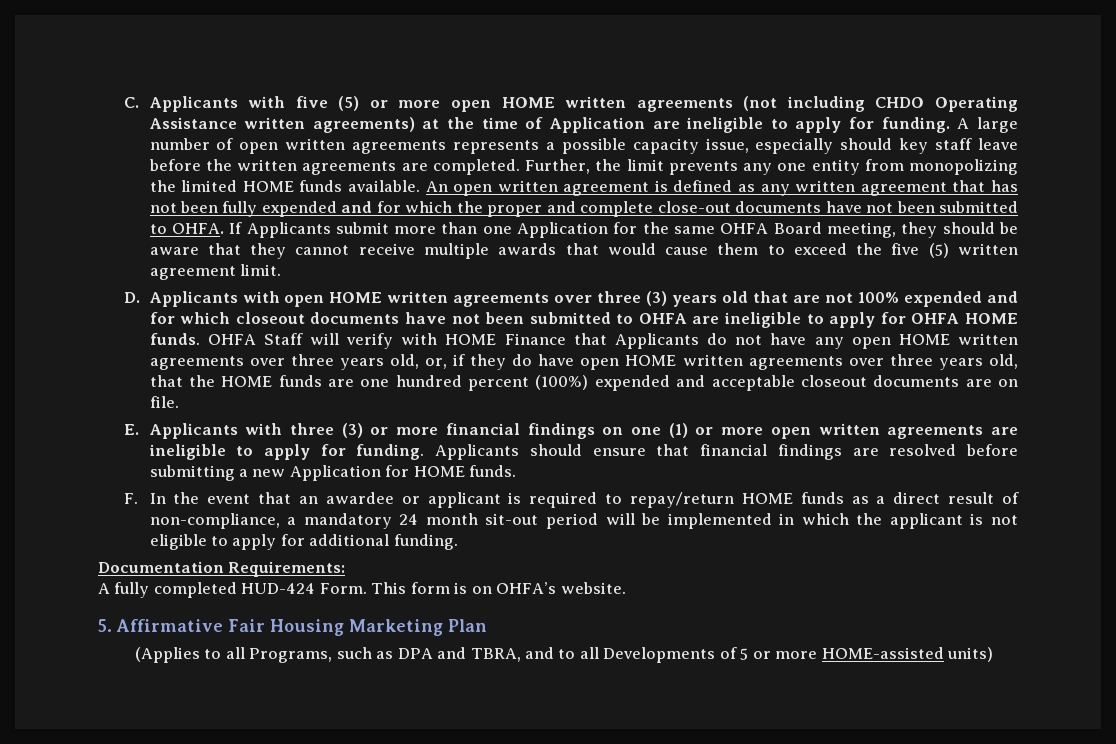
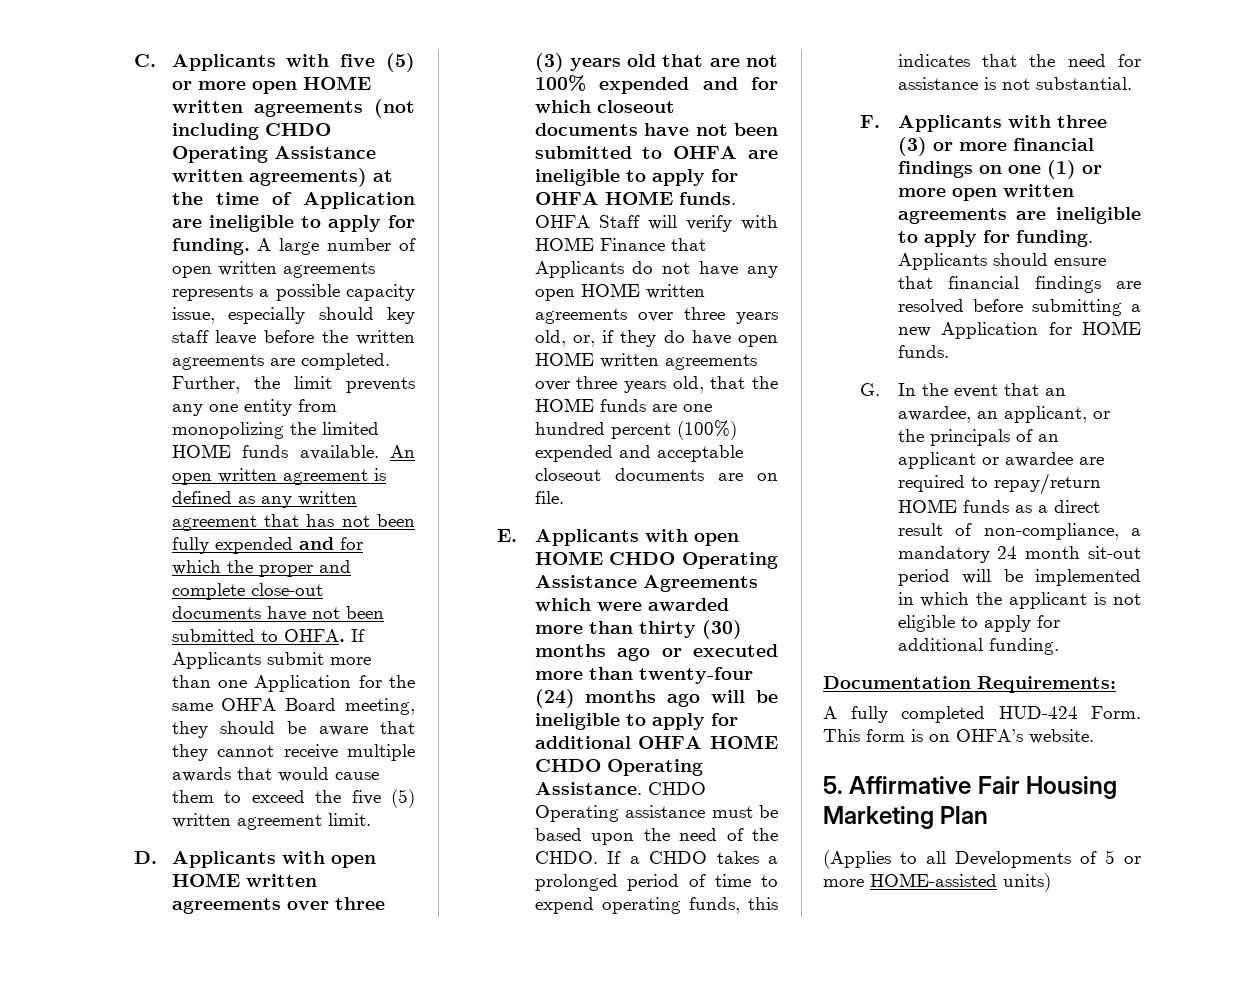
(283, 429) none -> [693,533,739,546] [534,551,778,569] [534,575,758,592] [534,598,729,611] [534,620,742,639] [534,644,778,661] [534,667,753,684] [534,689,778,708] [534,713,738,730] [534,735,778,749] [534,759,703,776] [534,782,706,795] [534,805,778,822] [534,828,778,845] [534,851,778,864] [534,874,778,891] [534,897,778,914] [897,54,1141,67] [897,77,1132,90] [860,115,1051,132] open HOME CHDO Operating Assistance Agreements which were awarded more than thirty (30) months ago or executed more than twenty-four (24) months ago will be ineligible to apply for additional OHFA HOME CHDO Operating Assistance. CHDO Operating assistance must be based upon the need of the CHDO. If a CHDO takes a prolonged period of time to expend operating funds, this indicates that the need for assistance is not substantial. // F. Applicants with
[123,493,138,504] F. -> [860,383,881,396] G.
[325,492,522,508] awardee or applicant is -> [897,406,1110,423] [897,429,1059,446] [897,452,1104,469] awardee, an applicant, or the principals of an applicant or awardee are
[249,647,599,663] Programs, such as DPA and TBRA, and to all -> (946, 857) none

